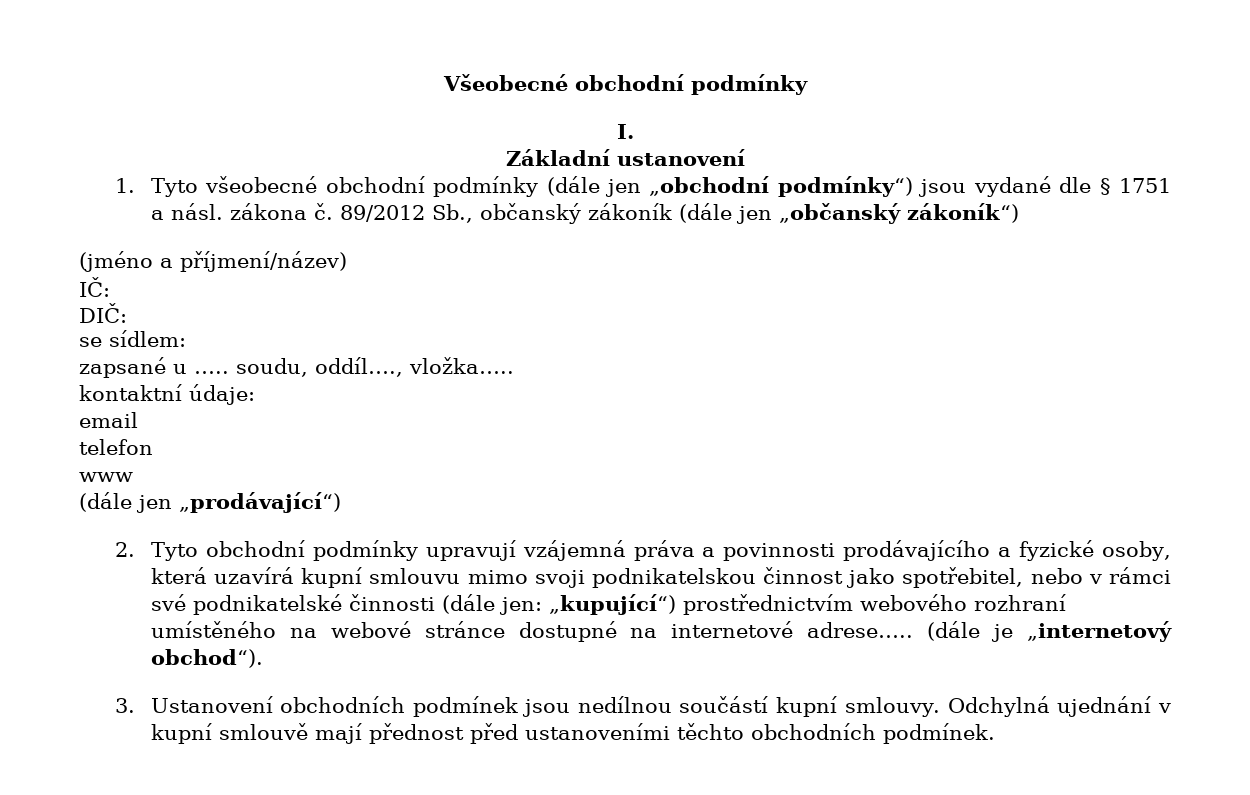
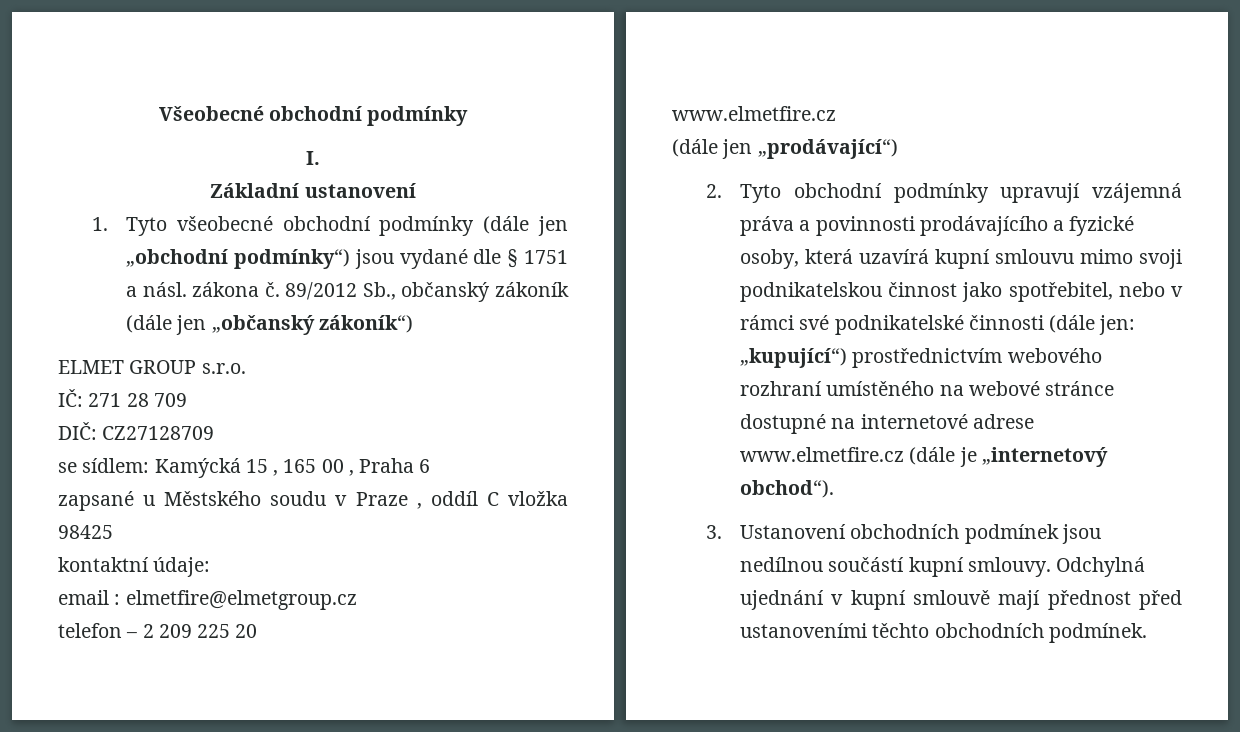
[79,251,347,272] [79,277,110,297] (jméno a příjmení/název) // IČ: -> [58,360,246,374] [58,389,187,407] ELMET GROUP s.r.o. // IČ: 271 28 709
(127, 313) none -> [102,426,215,440] CZ27128709
[79,357,514,378] // zapsané u ….. soudu, oddíl…., vložka….. -> [154,458,431,478] [58,491,568,511] [58,525,113,539] Kamýcká 15 , 165 00 , Praha 6 // zapsané u Městského soudu v Praze , oddíl C vložka 98425
(138, 420) none -> [114,590,357,610] : elmetfire@elmetgroup.cz
[79,472,133,482] // www -> [126,624,258,638] [672,106,836,121] – 2 209 225 20 // www.elmetfire.cz
[807,622,914,638] adrese….. -> [972,414,1034,429] [740,447,905,462] adrese www.elmetfire.cz

